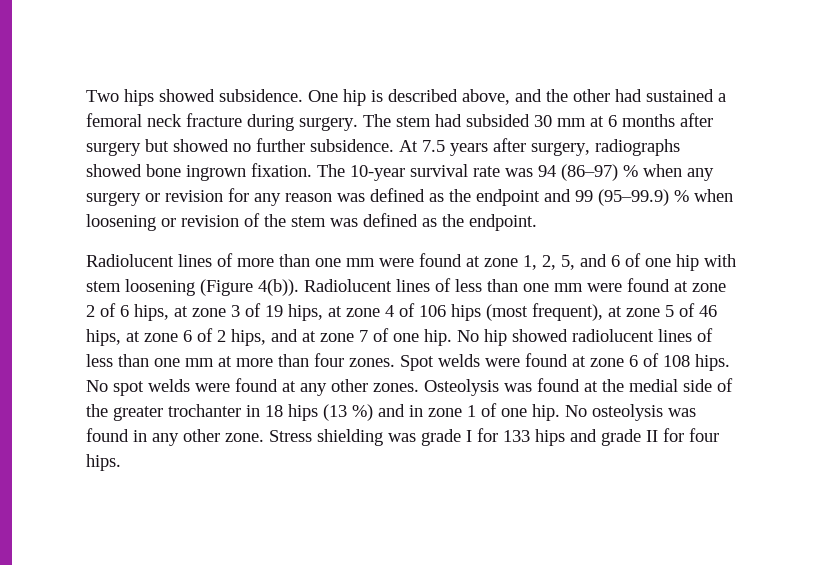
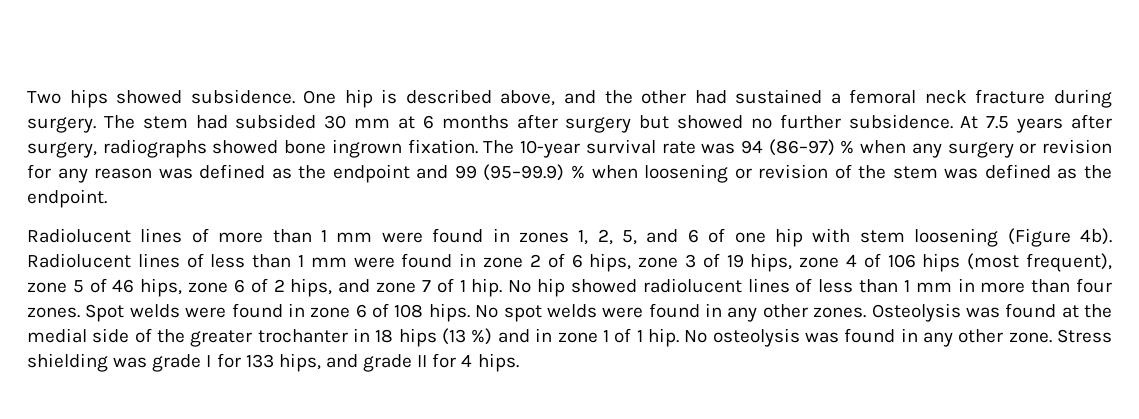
[315,253,518,267] one mm were found at zone -> [320,228,569,243] 1 mm were found in zones
[258,279,299,296] 4(b)). -> [1080,228,1113,245] 4b).
[523,278,688,292] one mm were found at -> [298,253,477,268] 1 mm were found in
[174,306,188,317] at -> (632, 262) none
[328,306,342,317] at -> (793, 262) none
[608,306,622,317] at -> (1112, 262) none
[126,331,140,342] at -> (183, 287) none
[302,331,316,342] at -> (371, 286) none
[393,333,419,342] one -> [459,280,466,292] 1
[154,356,232,367] one mm at -> [903,278,975,292] 1 mm in
[572,356,586,367] at -> [287,303,305,317] in
[282,381,296,392] at -> [705,303,722,317] in
[501,408,527,417] one -> [636,330,643,342] 1
[535,429,565,446] hips -> [278,353,321,372] hips,
[689,428,719,442] four -> [461,354,473,367] 4

